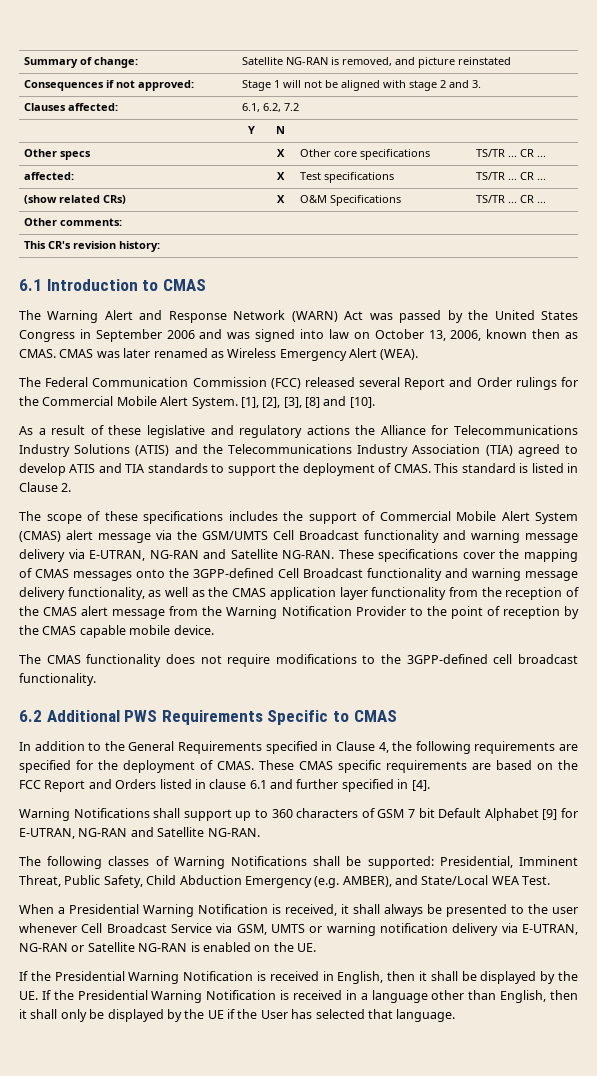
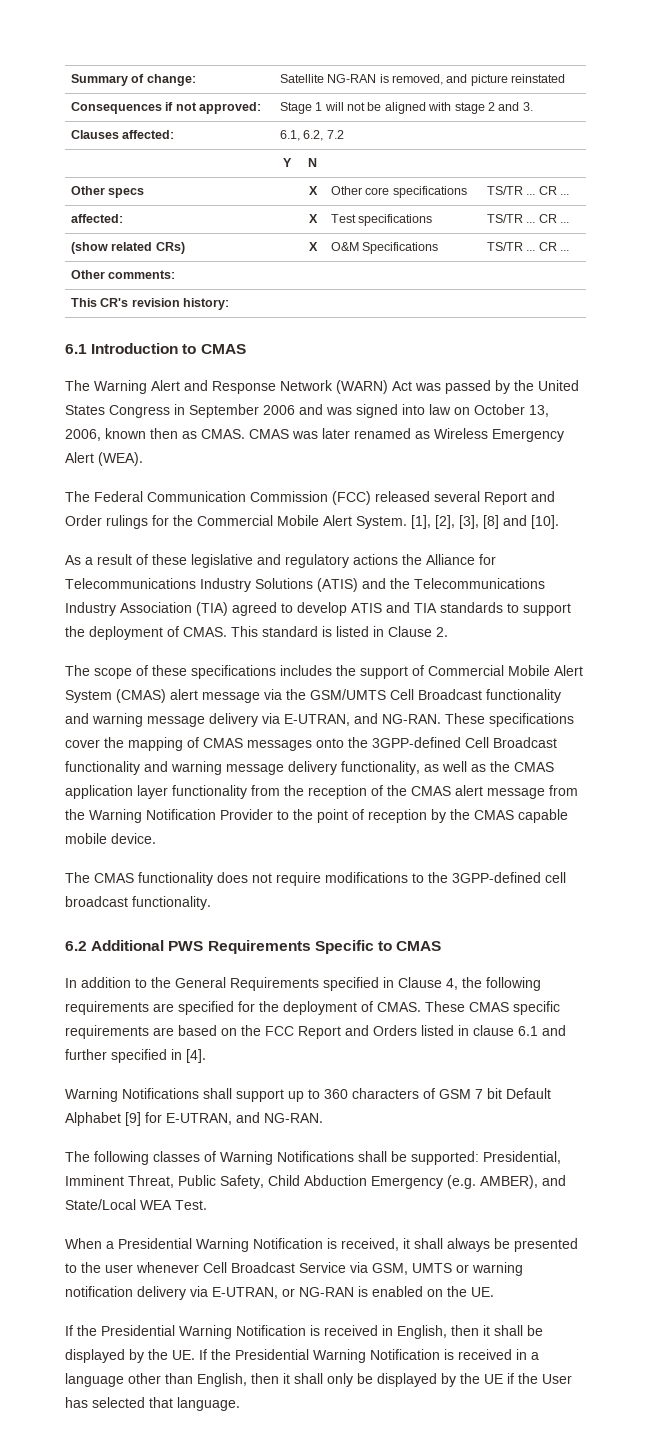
[149,549,278,559] NG-RAN and Satellite -> [354,713,378,724] and
[78,827,205,837] NG-RAN and Satellite -> [236,1112,260,1123] and
[19,942,135,952] NG-RAN or Satellite -> [282,1288,295,1297] or

